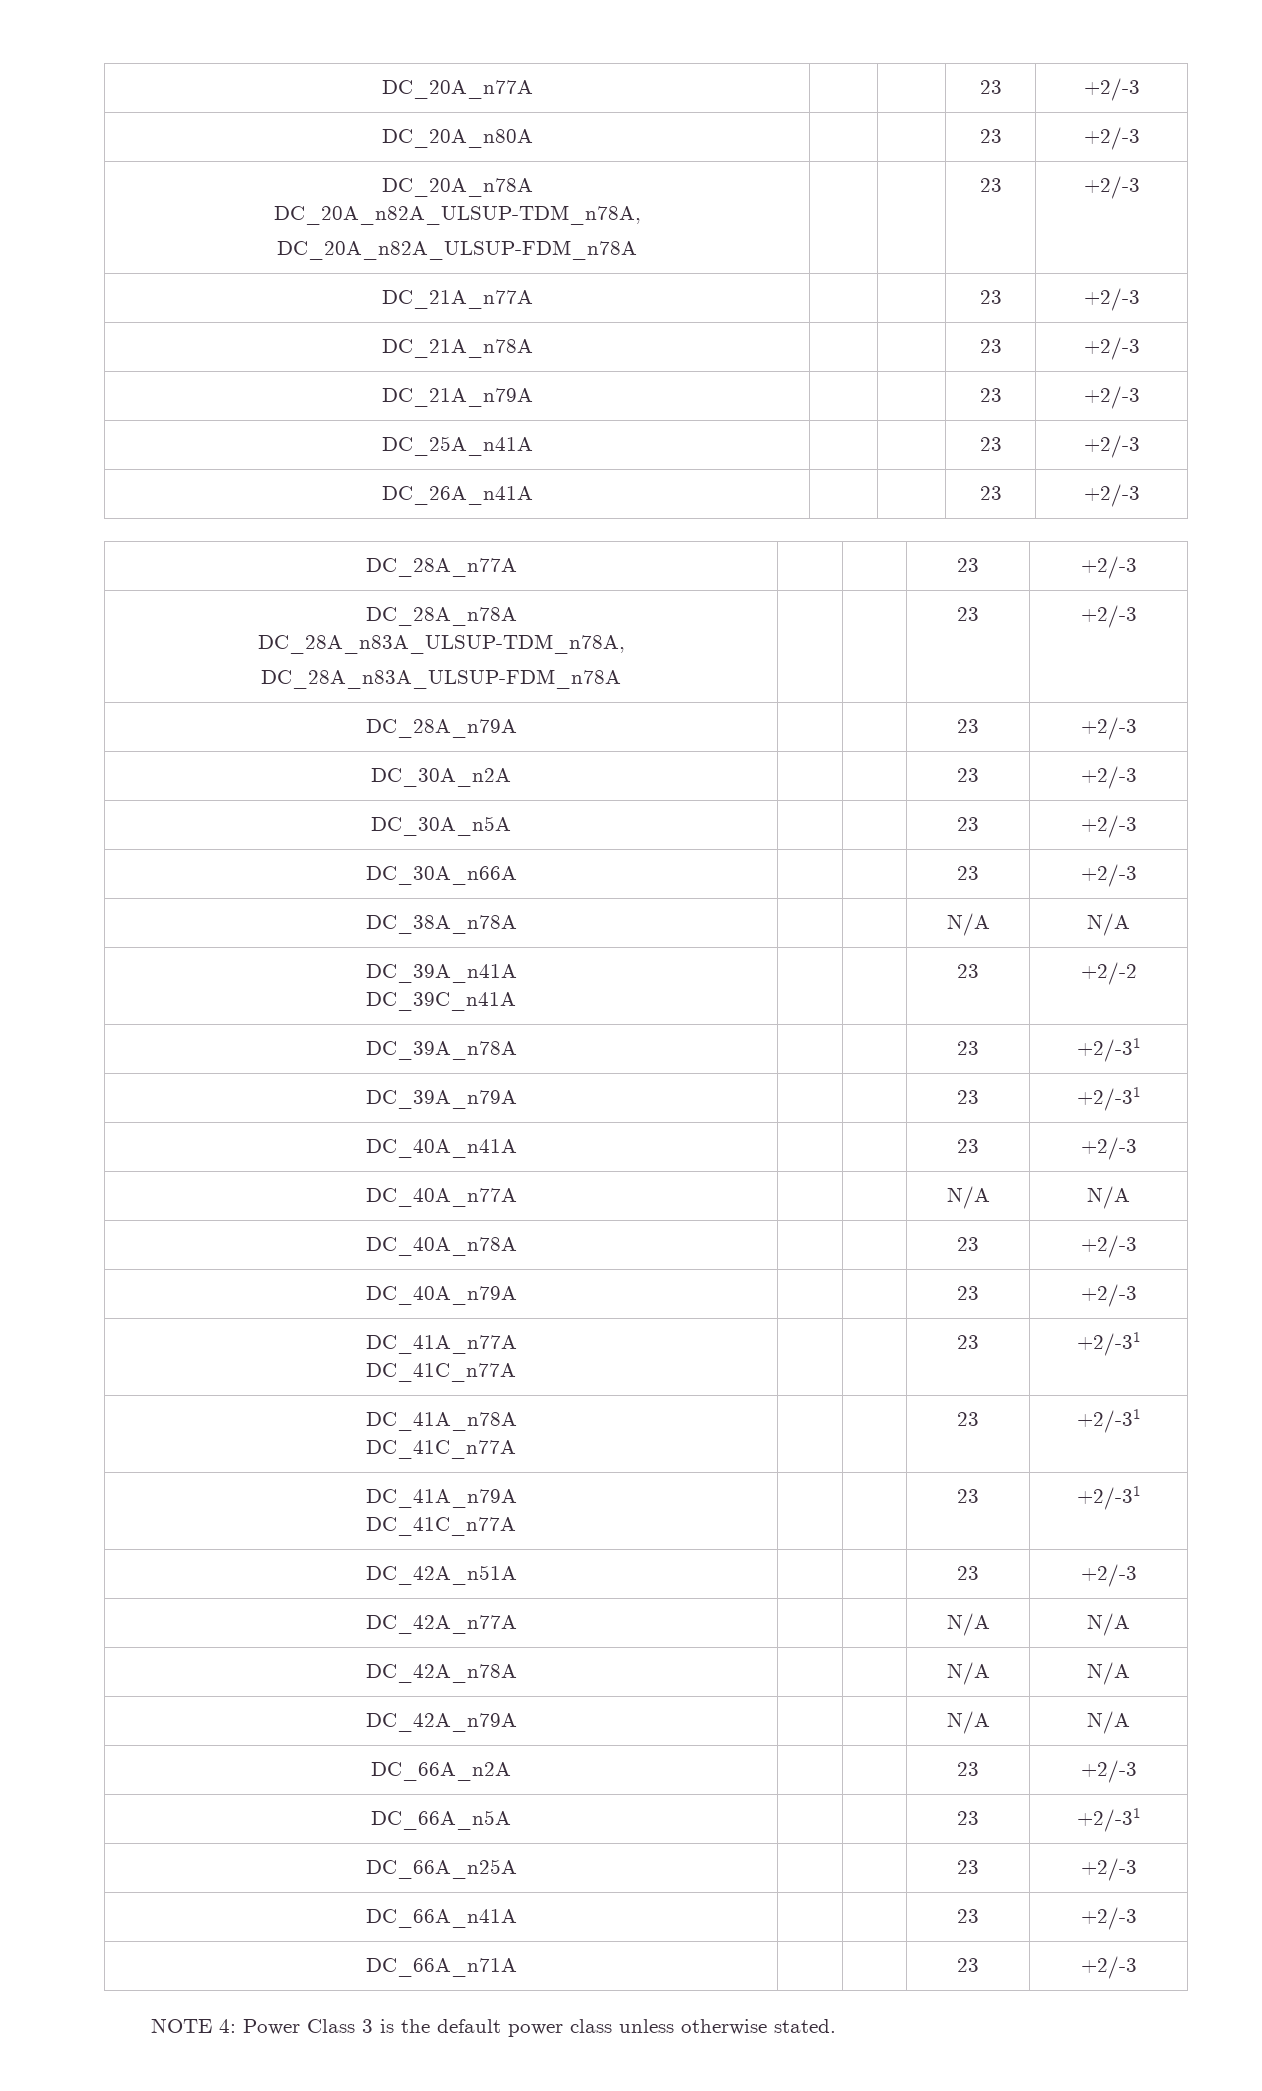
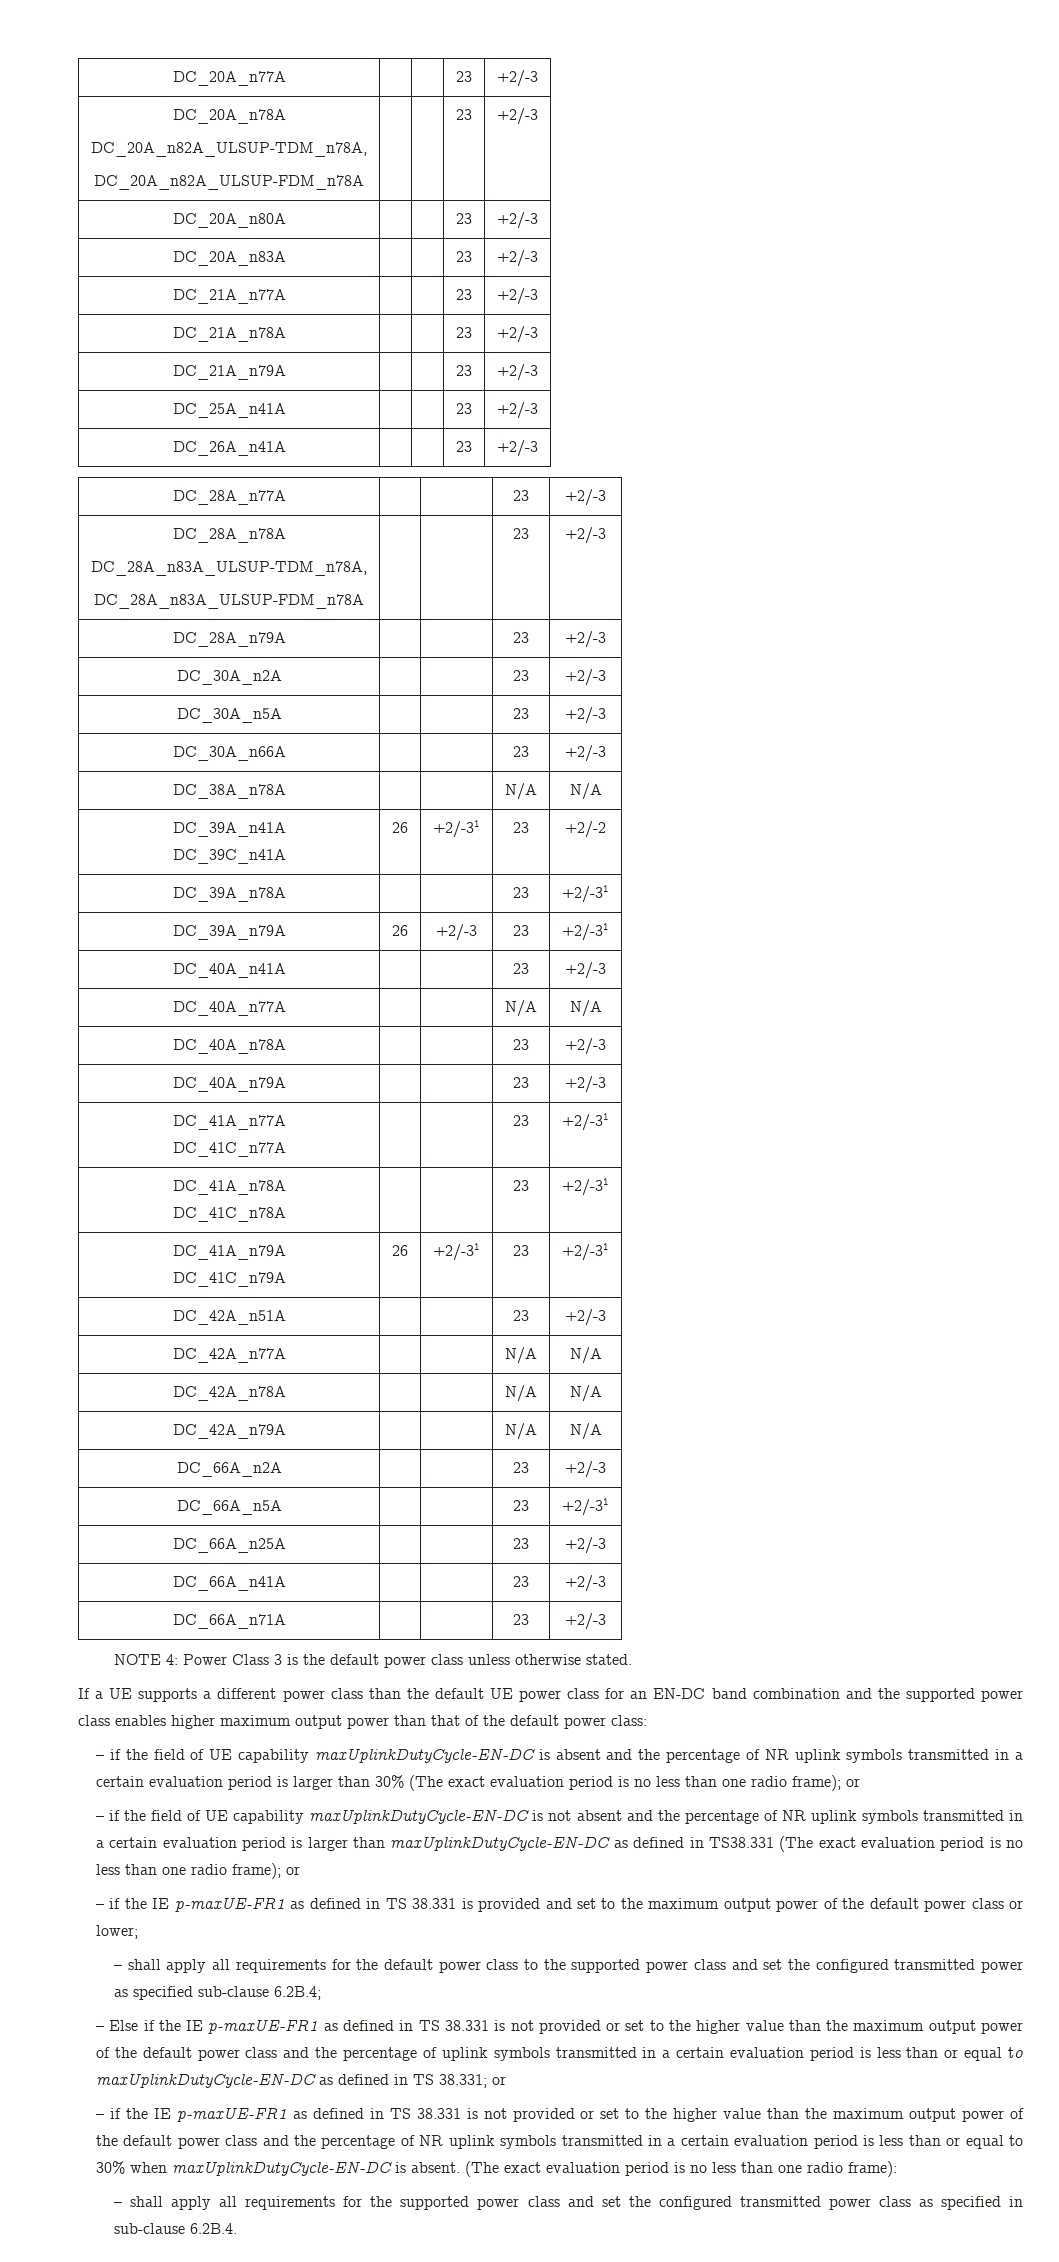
(1140, 89) none -> [172,109,286,124] [91,142,367,157] [94,175,364,190] [456,109,472,120] [497,108,538,125] // DC_20A_n78A // DC_20A_n82A_ULSUP-TDM_n78A, // DC_20A_n82A_ULSUP-FDM_n78A | | | 23 | +2/-3
[381,178,533,197] [273,205,641,225] [277,240,637,260] DC_20A_n78A // DC_20A_n82A_ULSUP-TDM_n78A, // DC_20A_n82A_ULSUP-FDM_n78A -> [172,251,286,266] DC_20A_n83A
(516, 1001) | -> [392,822,408,833] [433,820,480,838] 26 | +2/-31
(517, 1099) | -> [392,925,408,936] [436,924,477,941] 26 | +2/-3
[366,1440,516,1459] DC_41C_n77A -> [172,1207,286,1222] DC_41C_n78A
[366,1517,516,1536] DC_41C_n77A | | -> [172,1272,286,1287] [392,1245,408,1256] [433,1243,480,1261] DC_41C_n79A | 26 | +2/-31
(836, 2026) none -> [78,1688,1024,1702] [78,1715,647,1729] [96,1748,1023,1763] [96,1775,861,1791] [96,1809,1023,1824] [96,1836,1024,1852] [96,1863,301,1879] [96,1897,1024,1912] [96,1925,139,1939] [114,1959,1023,1973] [114,1986,322,2000] [96,2019,1024,2034] [96,2047,1024,2061] [96,2073,507,2088] [96,2107,1024,2122] [96,2135,1023,2149] [96,2161,898,2177] [114,2196,1024,2210] [114,2223,238,2234] // If a UE supports a different power class than the default UE power class for an EN-DC band combination and the supported power class enables higher maximum output power than that of the default power class: // – if the field of UE capability maxUplinkDutyCycle-EN-DC is absent and the percentage of NR uplink symbols transmitted in a certain evaluation period is larger than 30% (The exact evaluation period is no less than one radio frame); or // – if the field of UE capability maxUplinkDutyCycle-EN-DC is not absent and the percentage of NR uplink symbols transmitted in a certain evaluation period is larger than maxUplinkDutyCycle-EN-DC as defined in TS38.331 (The exact evaluation period is no less than one radio frame); or // – if the IE p-maxUE-FR1 as defined in TS 38.331 is provided and set to the maximum output power of the default power class or lower; // – shall apply all requirements for the default power class to the supported power class and set the configured transmitted power as specified sub-clause 6.2B.4; // – Else if the IE p-maxUE-FR1 as defined in TS 38.331 is not provided or set to the higher value than the maximum output power of the default power class and the percentage of uplink symbols transmitted in a certain evaluation period is less than or equal to maxUplinkDutyCycle-EN-DC as defined in TS 38.331; or // – if the IE p-maxUE-FR1 as defined in TS 38.331 is not provided or set to the higher value than the maximum output power of the default power class and the percentage of NR uplink symbols transmitted in a certain evaluation period is less than or equal to 30% when maxUplinkDutyCycle-EN-DC is absent. (The exact evaluation period is no less than one radio frame): // – shall apply all requirements for the supported power class and set the configured transmitted power class as specified in sub-clause 6.2B.4.

